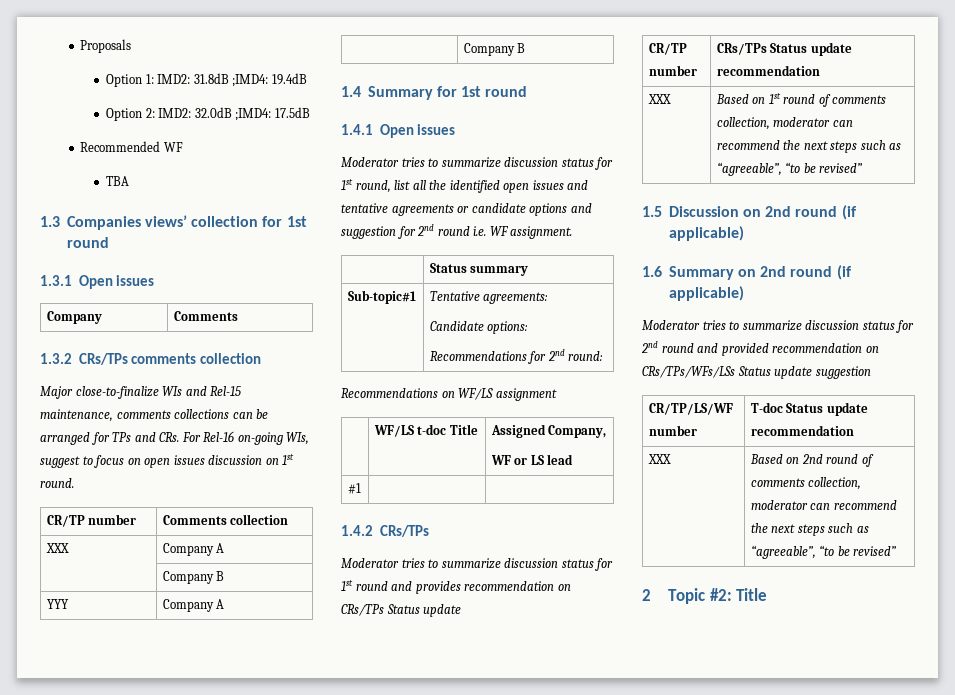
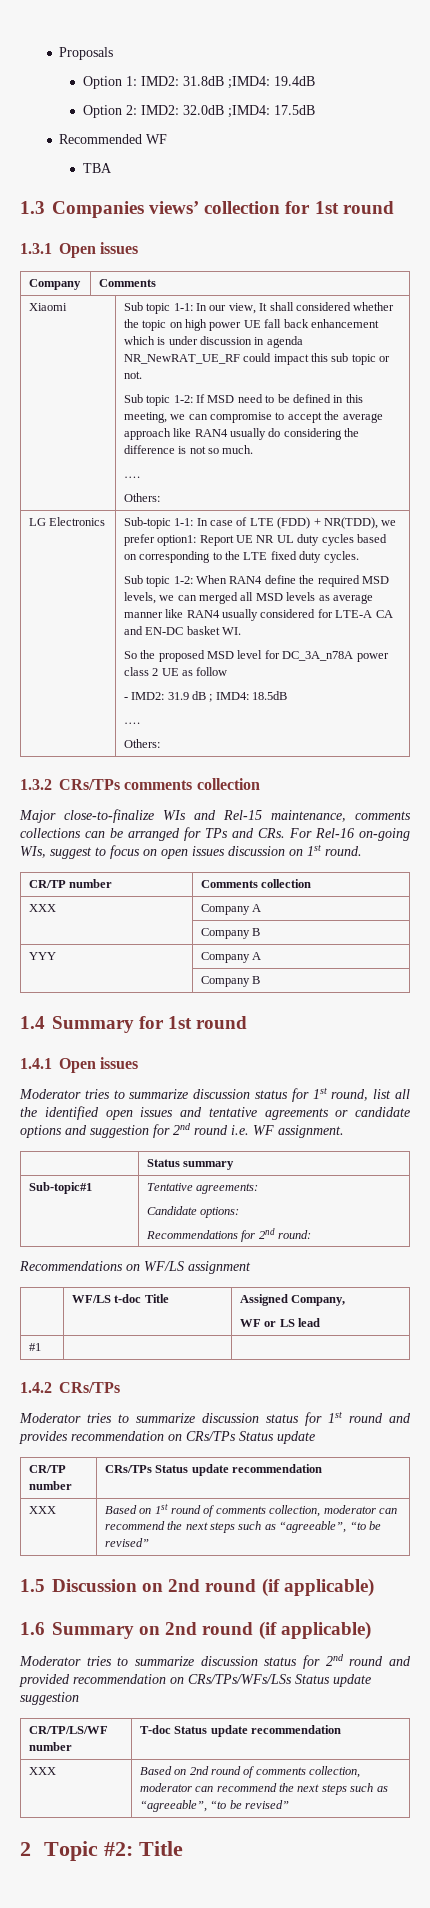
(238, 316) none -> [28,303,67,311] [123,302,395,314] [123,319,379,331] [123,336,303,348] [123,353,391,365] [123,371,142,379] [123,394,363,406] [123,411,383,423] [123,428,360,440] [123,445,254,454] [123,476,140,478] [123,493,160,502] [28,517,106,526] [123,517,397,529] [123,534,387,546] [123,551,359,563] [123,575,389,587] [123,592,373,604] [123,609,393,621] [123,626,242,635] [123,650,389,662] [123,667,228,676] [123,691,288,702] [123,722,140,724] [123,739,160,748] // Xiaomi | Sub topic 1-1: In our view, It shall considered whether the topic on high power UE fall back enhancement which is under discussion in agenda NR_NewRAT_UE_RF could impact this sub topic or not. // Sub topic 1-2: If MSD need to be defined in this meeting, we can compromise to accept the average approach like RAN4 usually do considering the difference is not so much. // …. // Others: // LG Electronics | Sub-topic 1-1: In case of LTE (FDD) + NR(TDD), we prefer option1: Report UE NR UL duty cycles based on corresponding to the LTE fixed duty cycles. // Sub topic 1-2: When RAN4 define the required MSD levels, we can merged all MSD levels as average manner like RAN4 usually considered for LTE-A CA and EN-DC basket WI. // So the proposed MSD level for DC_3A_n78A power class 2 UE as follow // - IMD2: 31.9 dB ; IMD4: 18.5dB // …. // Others:

